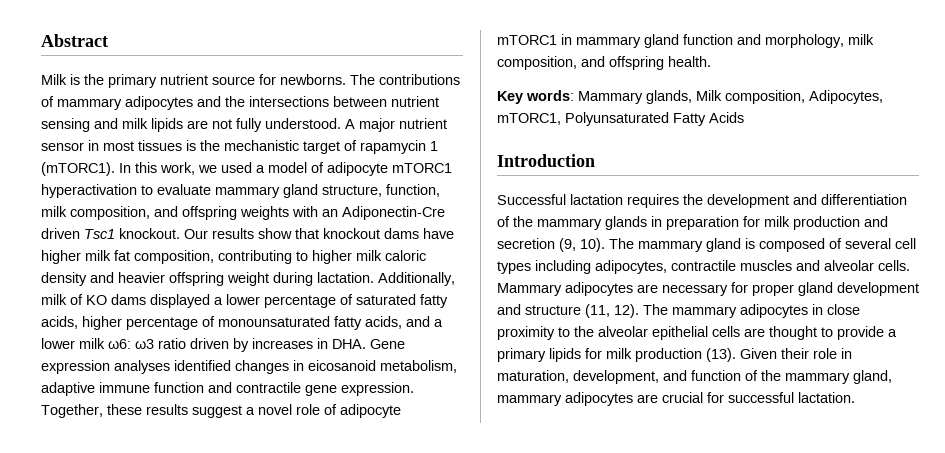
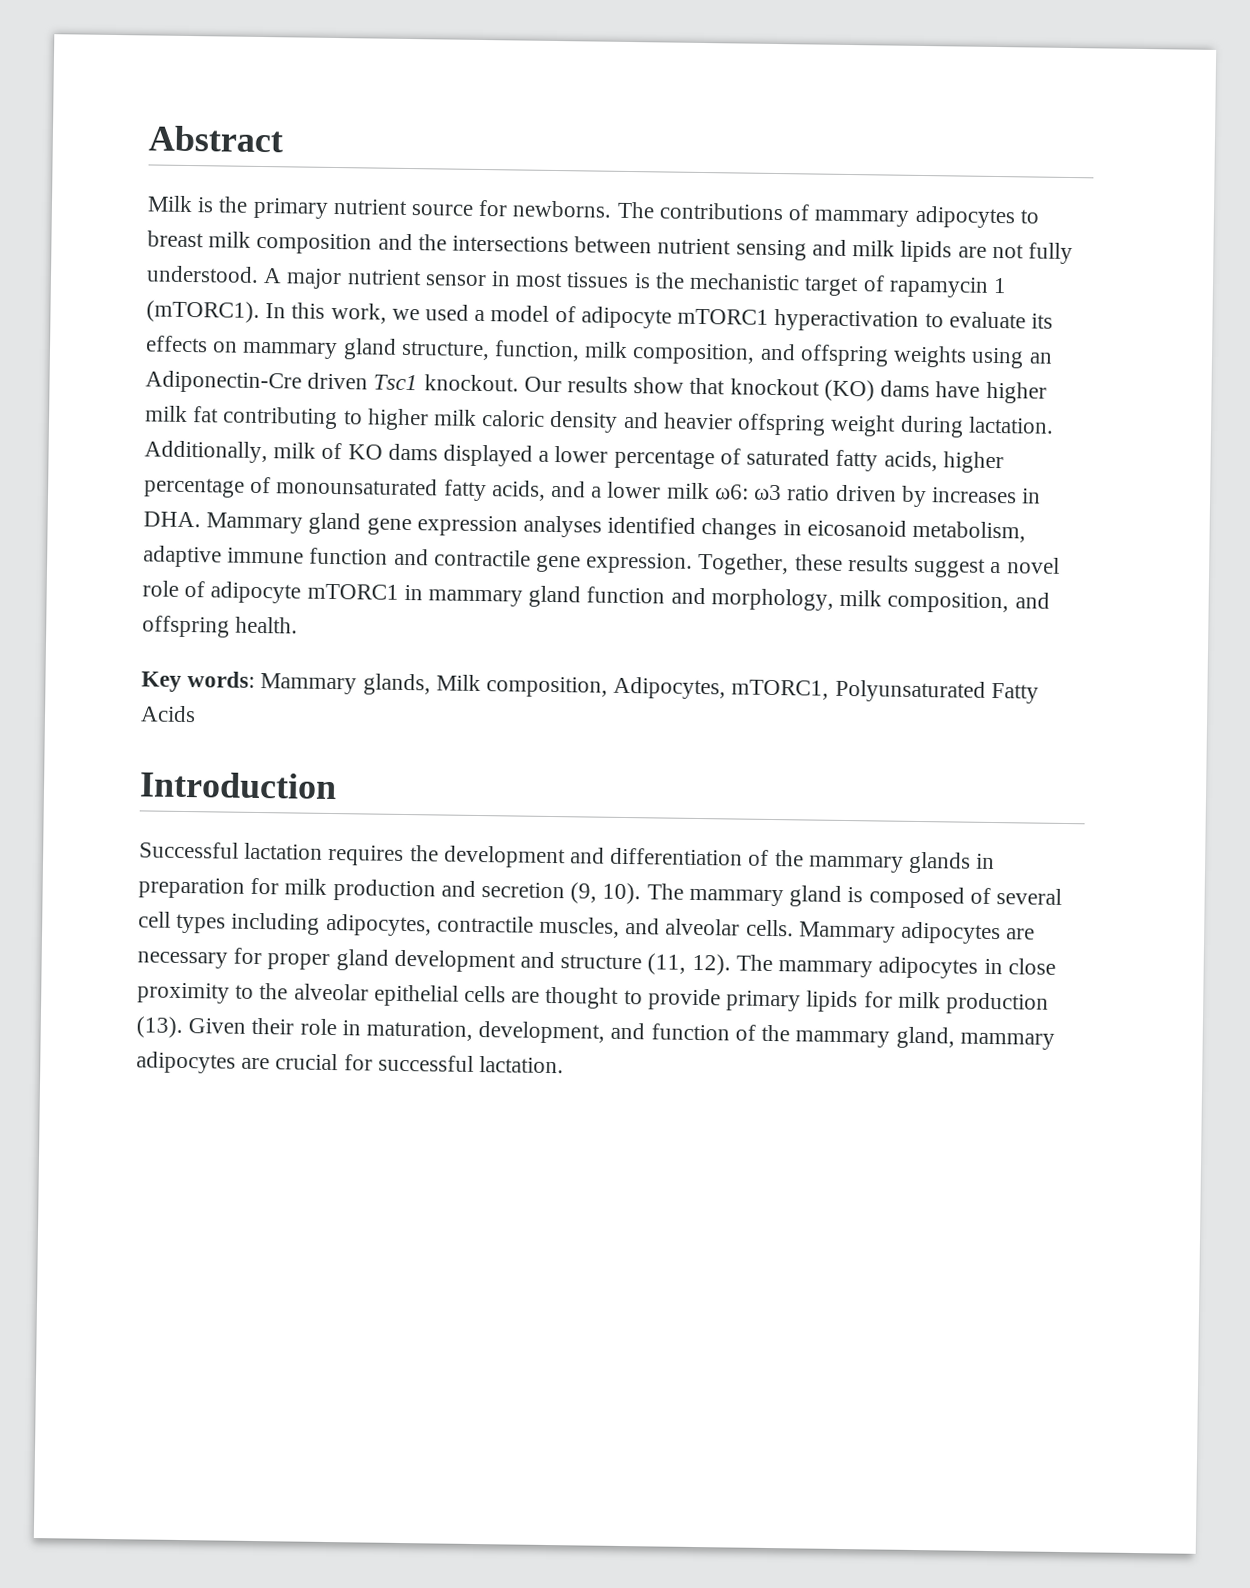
(193, 103) none -> [1019,209,1039,224] [147,230,373,255] to breast milk composition
(211, 189) none -> [1030,313,1053,329] [145,335,239,353] its effects on
[292,206,318,217] with -> [971,347,1025,369] using
(380, 233) none -> [823,379,875,402] (KO)
[134,250,214,264] composition, -> (220, 414) none
[370,339,405,349] Gene -> [206,512,412,536] Mammary gland gene
[740,260,792,271] muscles -> [539,916,621,938] muscles,
[888,329,897,337] a -> (721, 999) none

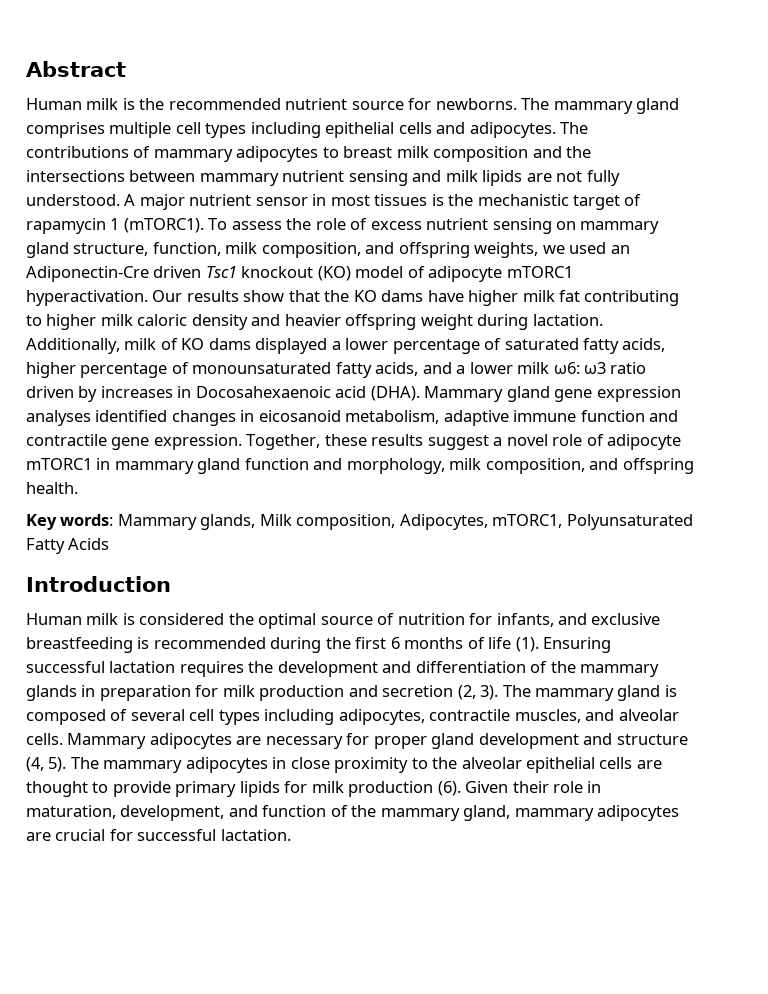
[147,195,329,219] Milk is the primary -> [26,98,281,110] Human milk is the recommended
(655, 210) none -> [553,98,680,114] [26,122,589,138] mammary gland comprises multiple cell types including epithelial cells and adipocytes. The
(653, 245) none -> [199,173,279,186] mammary
[265,302,1053,332] [145,335,208,353] In this work, we used a model of adipocyte mTORC1 hyperactivation to evaluate its effects -> [208,218,552,234] To assess the role of excess nutrient sensing
[893,345,1025,369] weights using -> [474,242,607,258] weights, we used
[423,374,519,392] knockout. -> [241,266,573,282] [26,290,148,306] knockout (KO) model of adipocyte mTORC1 hyperactivation.
[729,378,875,402] knockout (KO) -> [324,290,377,302] the KO
[143,511,201,528] DHA. -> [195,386,420,401] Docosahexaenoic acid (DHA).
[139,841,239,859] Successful -> [26,613,661,629] [26,637,612,653] [26,661,105,673] Human milk is considered the optimal source of nutrition for infants, and exclusive breastfeeding is recommended during the first 6 months of life (1). Ensuring successful
[570,882,642,905] (9, 10). -> [457,685,499,700] (2, 3).
[647,953,731,976] (11, 12). -> [26,757,67,772] (4, 5).
[136,1016,183,1039] (13). -> [437,781,461,796] (6).

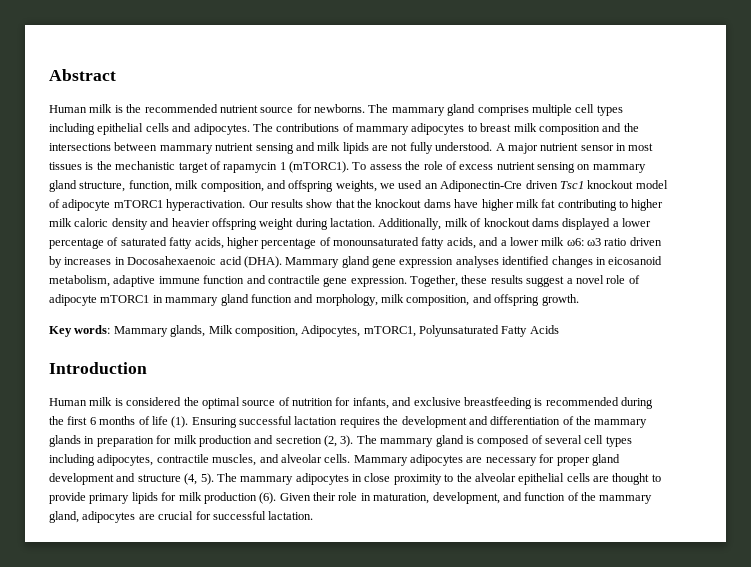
[317,266,351,281] (KO) -> (634, 184) none
[353,290,377,302] KO -> [375,199,422,208] knockout
[181,338,205,350] KO -> [483,218,530,227] knockout
[26,482,78,494] health. -> [541,294,579,306] growth.
[514,808,594,821] mammary -> (79, 517) none

